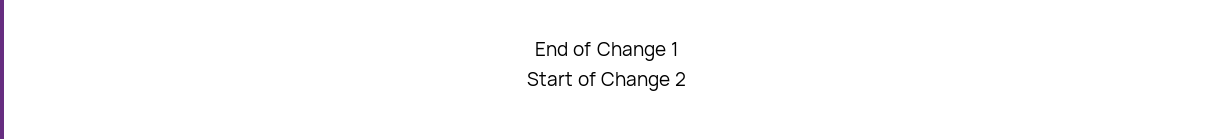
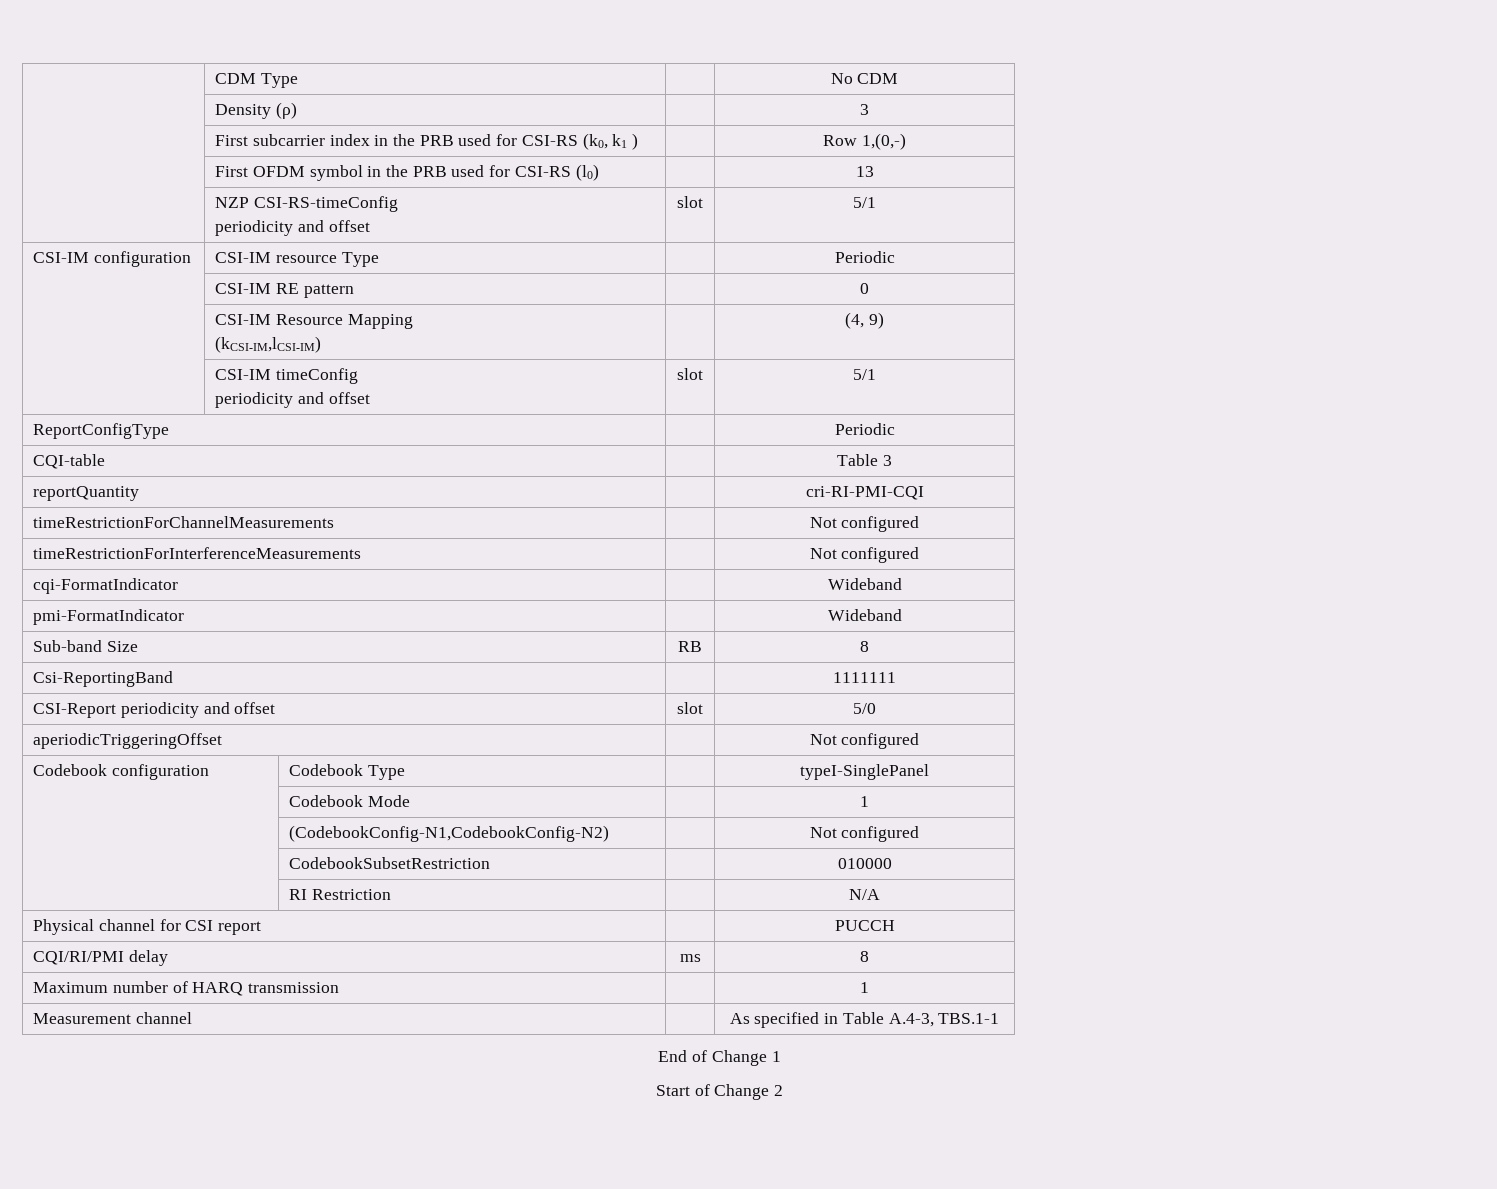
(535, 49) none -> [215,73,298,88] [830,73,899,84] [215,102,297,119] [860,104,869,115] [215,133,639,150] [823,133,906,150] [215,164,599,181] [855,166,874,177] [215,196,398,212] [215,220,370,236] [677,196,703,208] [853,197,876,208] [33,251,191,267] [215,252,379,267] [834,251,895,263] [215,283,354,298] [860,283,869,294] [215,314,413,329] [215,336,322,353] [845,312,884,329] [215,368,358,384] [215,392,370,408] [677,368,703,380] [853,369,876,380] [33,423,170,439] [834,423,895,435] [33,454,106,469] [837,454,892,466] [33,486,140,501] [805,486,924,500] [33,516,335,528] [809,516,920,532] [33,547,362,559] [809,547,920,563] [33,578,179,594] [827,578,902,590] [33,609,185,625] [827,609,902,621] [33,640,138,652] [678,641,702,652] [860,641,869,652] [33,671,174,687] [833,672,896,683] [33,702,276,718] [677,702,703,714] [853,703,876,714] [33,733,223,749] [809,733,920,749] [33,764,209,780] [289,764,405,780] [800,764,929,780] [289,795,410,807] [860,796,869,807] [289,825,610,842] [809,826,920,842] [289,857,491,869] [837,858,892,869] [289,889,391,900] [849,889,880,900] [33,919,261,935] [834,920,895,931] [33,950,168,966] [679,954,701,962] [860,951,869,962] [33,981,339,996] [860,982,869,993] [33,1012,192,1024] [729,1012,1000,1028] | CDM Type | | No CDM // | Density (ρ) | | 3 // | First subcarrier index in the PRB used for CSI-RS (k0, k1 ) | | Row 1,(0,-) // | First OFDM symbol in the PRB used for CSI-RS (l0) | | 13 // | NZP CSI-RS-timeConfig // periodicity and offset | slot | 5/1 // CSI-IM configuration | CSI-IM resource Type | | Periodic // | CSI-IM RE pattern | | 0 // | CSI-IM Resource Mapping // (kCSI-IM,lCSI-IM) | | (4, 9) // | CSI-IM timeConfig // periodicity and offset | slot | 5/1 // ReportConfigType | | Periodic // CQI-table | | Table 3 // reportQuantity | | cri-RI-PMI-CQI // timeRestrictionForChannelMeasurements | | Not configured // timeRestrictionForInterferenceMeasurements | | Not configured // cqi-FormatIndicator | | Wideband // pmi-FormatIndicator | | Wideband // Sub-band Size | RB | 8 // Csi-ReportingBand | | 1111111 // CSI-Report periodicity and offset | slot | 5/0 // aperiodicTriggeringOffset | | Not configured // Codebook configuration | Codebook Type | | typeI-SinglePanel // | Codebook Mode | | 1 // | (CodebookConfig-N1,CodebookConfig-N2) | | Not configured // | CodebookSubsetRestriction | | 010000 // | RI Restriction | | N/A // Physical channel for CSI report | | PUCCH // CQI/RI/PMI delay | ms | 8 // Maximum number of HARQ transmission | | 1 // Measurement channel | | As specified in Table A.4-3, TBS.1-1 //

